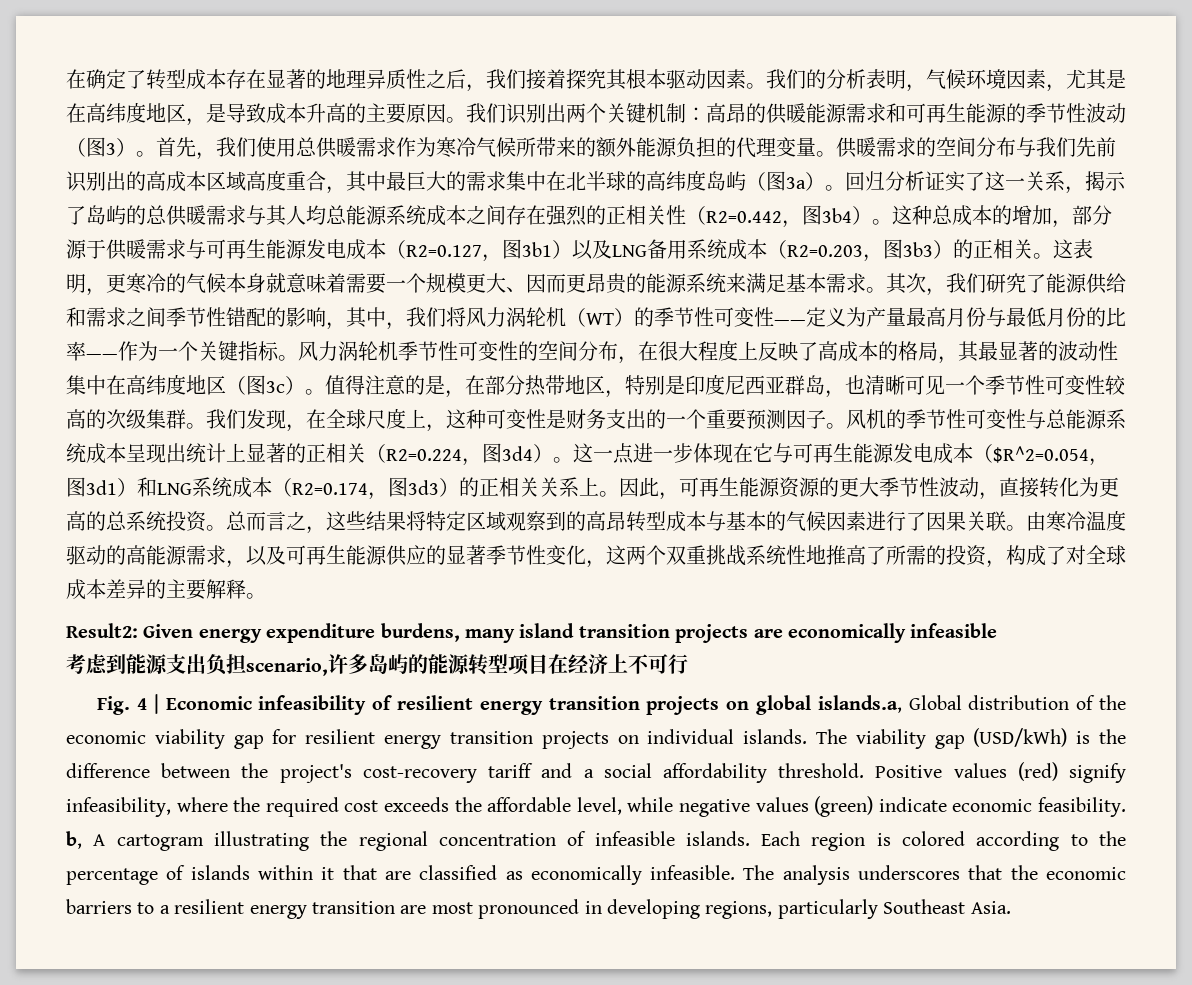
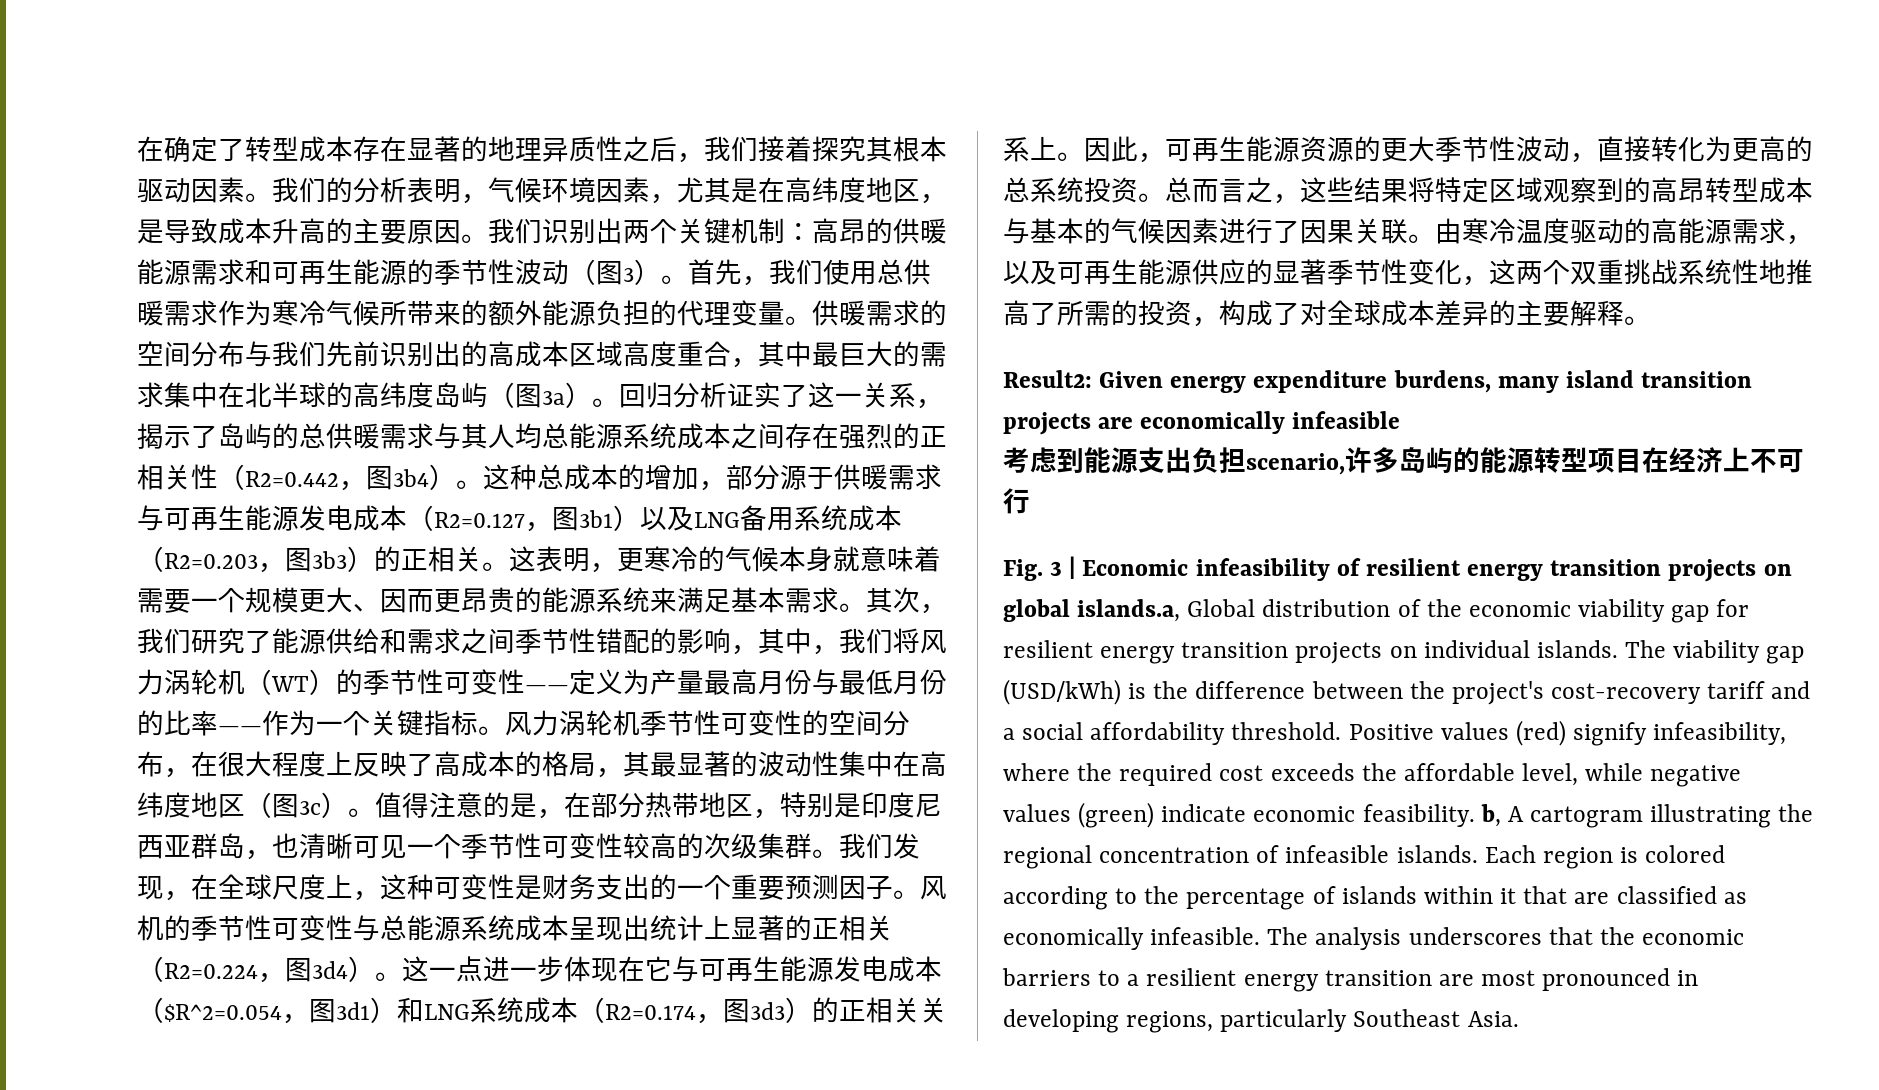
[136,698,147,710] 4 -> [1050,561,1063,576] 3

